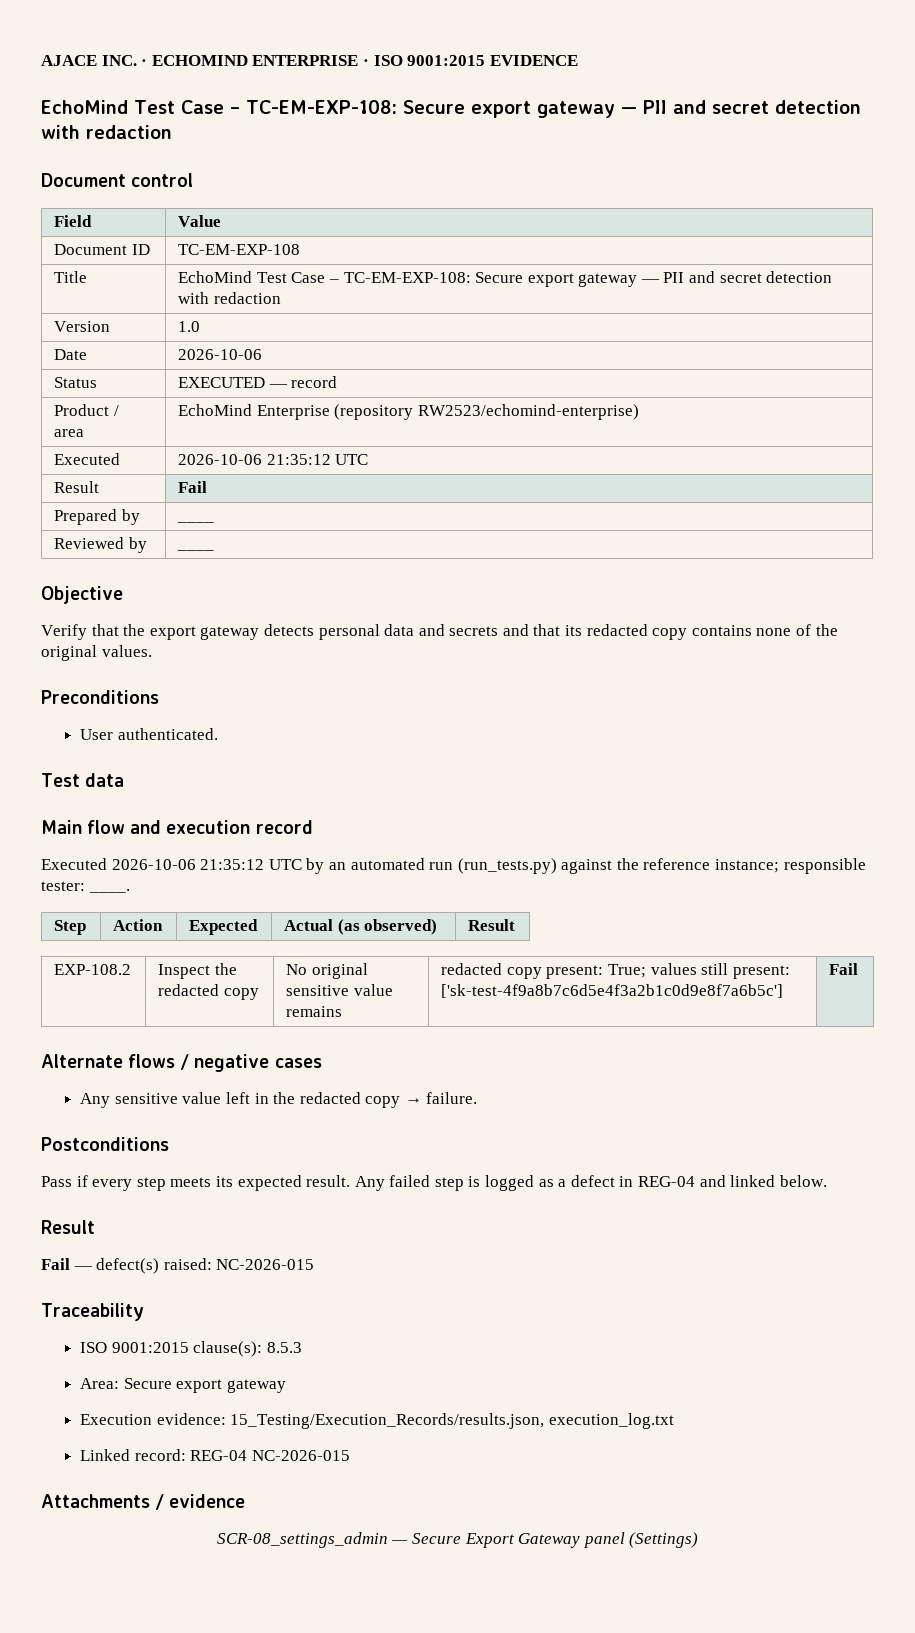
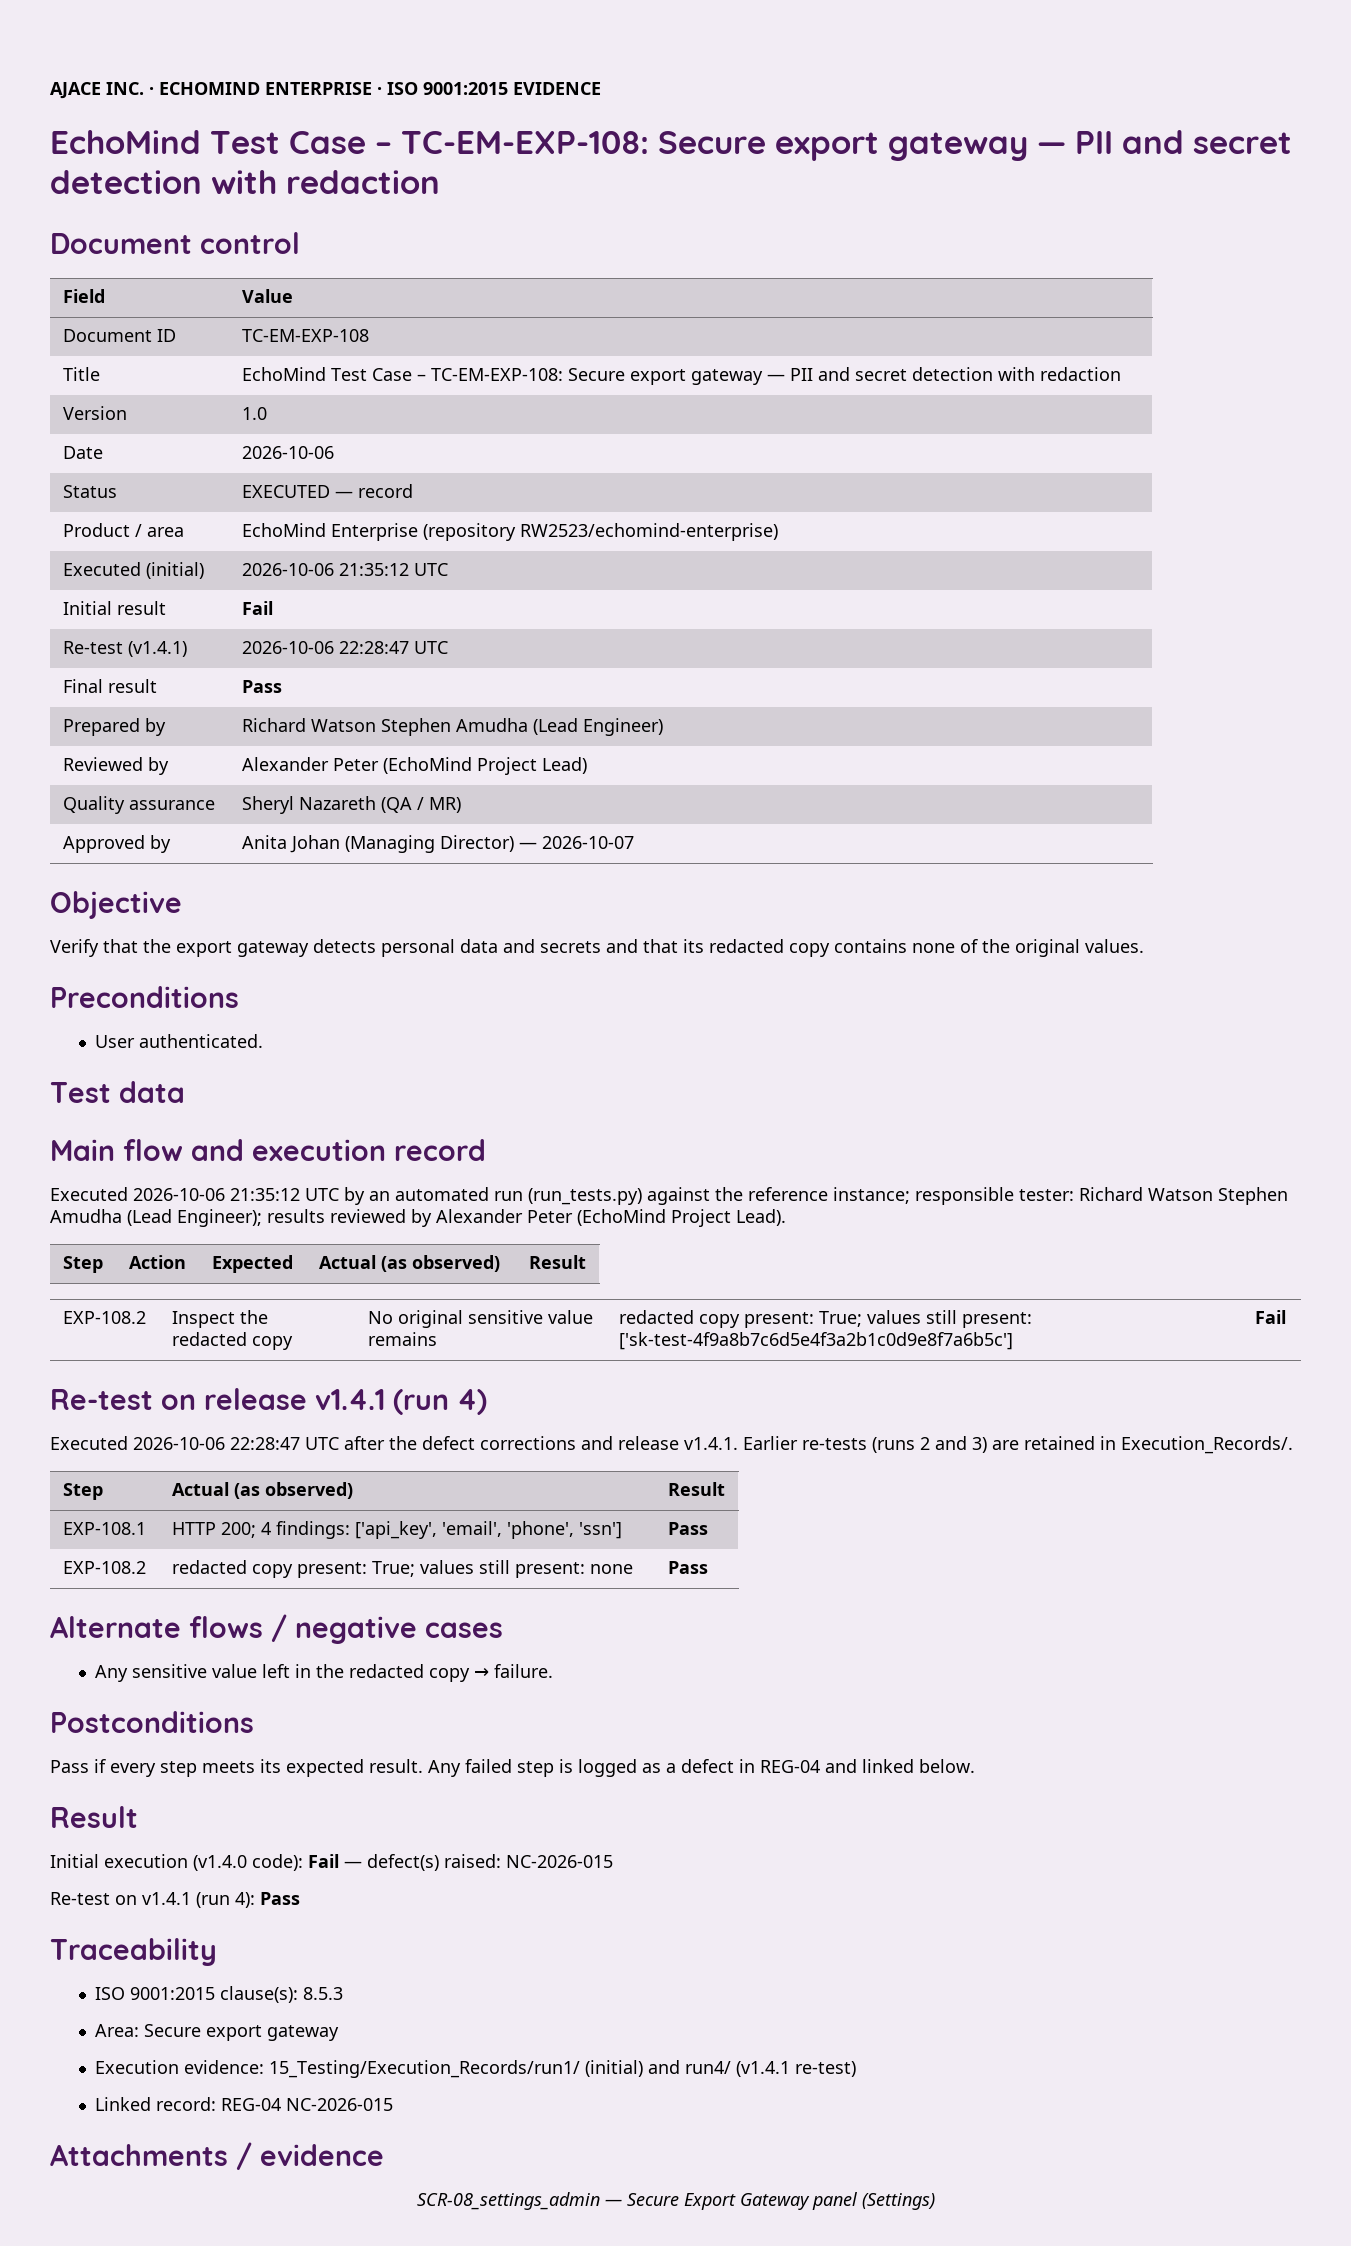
(121, 459) none -> [145,562,204,579] (initial)
[54,481,100,493] [178,481,208,493] [54,509,140,525] [177,521,215,523] [54,537,147,553] [177,549,215,551] Result | Fail // Prepared by | ____ // Reviewed by | ____ -> [62,601,166,615] [241,601,273,615] [62,641,187,657] [241,641,448,654] [62,679,157,693] [241,680,282,693] [62,718,166,736] [241,718,663,736] [62,757,169,775] [241,757,587,775] [62,796,215,814] [241,796,461,814] [62,835,171,853] [241,835,634,853] Initial result | Fail // Re-test (v1.4.1) | 2026-10-06 22:28:47 UTC // Final result | Pass // Prepared by | Richard Watson Stephen Amudha (Lead Engineer) // Reviewed by | Alexander Peter (EchoMind Project Lead) // Quality assurance | Sheryl Nazareth (QA / MR) // Approved by | Anita Johan (Managing Director) — 2026-10-07
[88,889,130,893] ____. -> [1079,1187,1288,1205] [50,1209,786,1227] Richard Watson Stephen Amudha (Lead Engineer); results reviewed by Alexander Peter (EchoMind Project Lead).
(859, 969) none -> [50,1388,487,1415] [50,1436,1293,1454] [62,1483,103,1500] [171,1482,353,1499] [667,1482,725,1496] [62,1522,146,1535] [171,1521,622,1539] [667,1522,708,1535] [62,1561,146,1574] [171,1560,633,1578] [667,1561,708,1574] // Re-test on release v1.4.1 (run 4) // Executed 2026-10-06 22:28:47 UTC after the defect corrections and release v1.4.1. Earlier re-tests (runs 2 and 3) are retained in Execution_Records/. // Step | Actual (as observed) | Result // EXP-108.1 | HTTP 200; 4 findings: ['api_key', 'email', 'phone', 'ssn'] | Pass // EXP-108.2 | redacted copy present: True; values still present: none | Pass
(95, 1227) none -> [50,1854,303,1871] Initial execution (v1.4.0 code):
(315, 1264) none -> [50,1892,300,1908] // Re-test on v1.4.1 (run 4): Pass
[230,1413,674,1429] 15_Testing/Execution_Records/results.json, execution_log.txt -> [269,2060,857,2078] 15_Testing/Execution_Records/run1/ (initial) and run4/ (v1.4.1 re-test)

